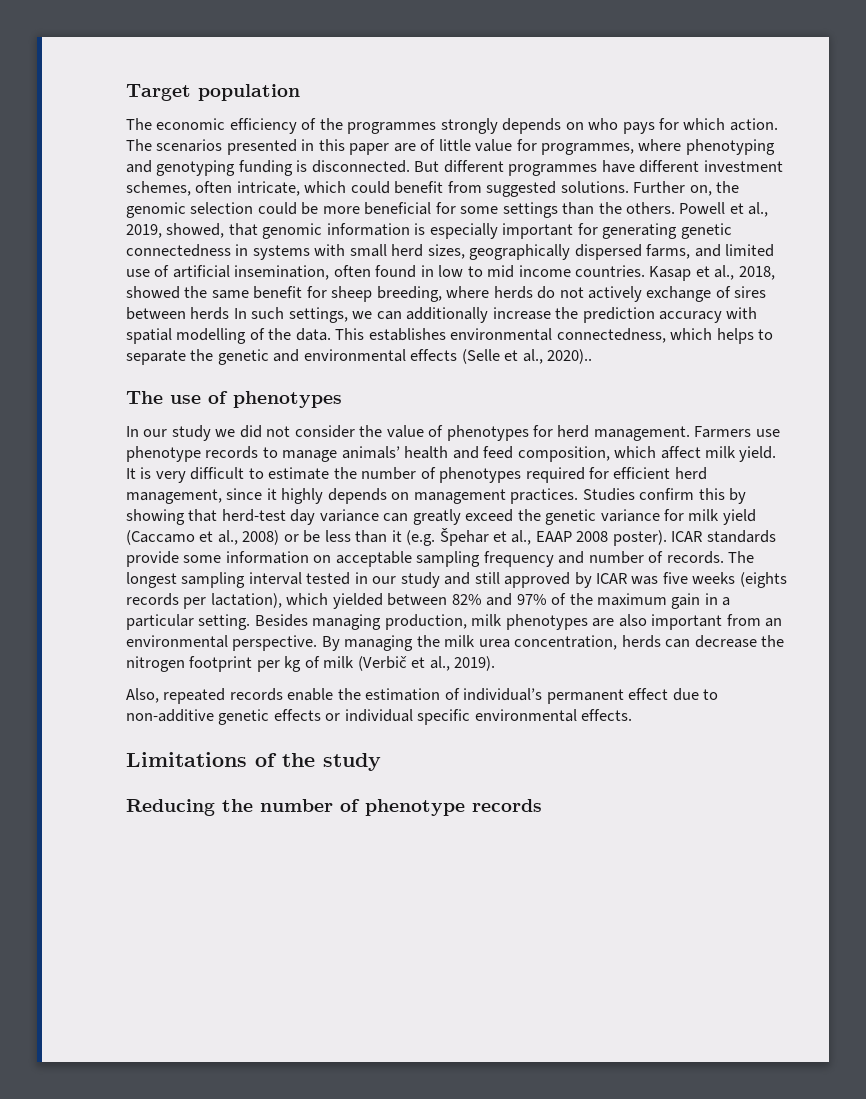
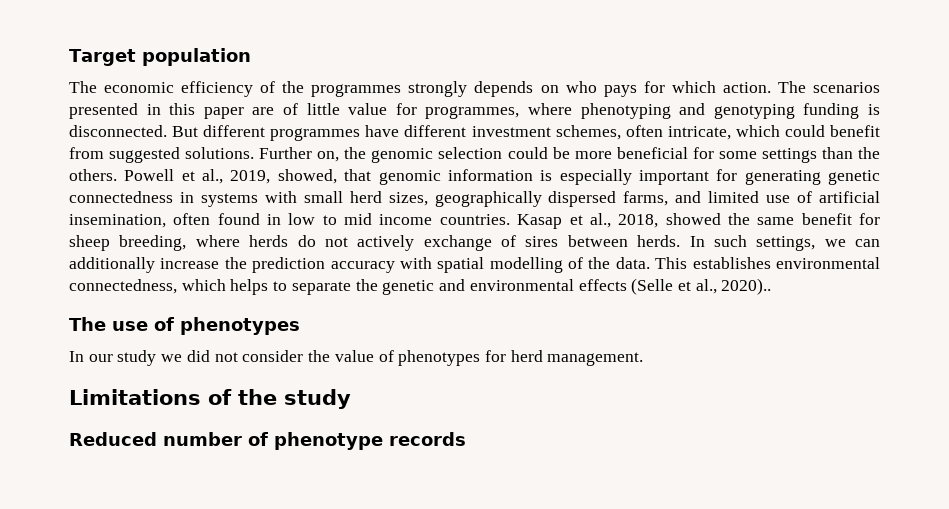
[190,307,230,320] herds -> [637,235,681,247] herds.
[694,426,780,438] [126,446,777,462] [126,467,707,483] [126,488,747,504] [126,509,756,525] [126,528,776,546] [126,551,755,567] [126,572,787,588] [126,593,731,609] [126,614,783,630] [126,635,785,651] [126,656,496,672] [126,688,719,704] [126,709,633,725] Farmers use phenotype records to manage animals’ health and feed composition, which affect milk yield. It is very difficult to estimate the number of phenotypes required for efficient herd management, since it highly depends on management practices. Studies confirm this by showing that herd-test day variance can greatly exceed the genetic variance for milk yield (Caccamo et al., 2008) or be less than it (e.g. Špehar et al., EAAP 2008 poster). ICAR standards provide some information on acceptable sampling frequency and number of records. The longest sampling interval tested in our study and still approved by ICAR was five weeks (eights records per lactation), which yielded between 82% and 97% of the maximum gain in a particular setting. Besides managing production, milk phenotypes are also important from an environmental perspective. By managing the milk urea concentration, herds can decrease the nitrogen footprint per kg of milk (Verbič et al., 2019). // Also, repeated records enable the estimation of individual’s permanent effect due to non-additive genetic effects or individual specific environmental effects. -> (644, 359) none
[126,799,253,816] Reducing the -> [69,432,157,446] Reduced

